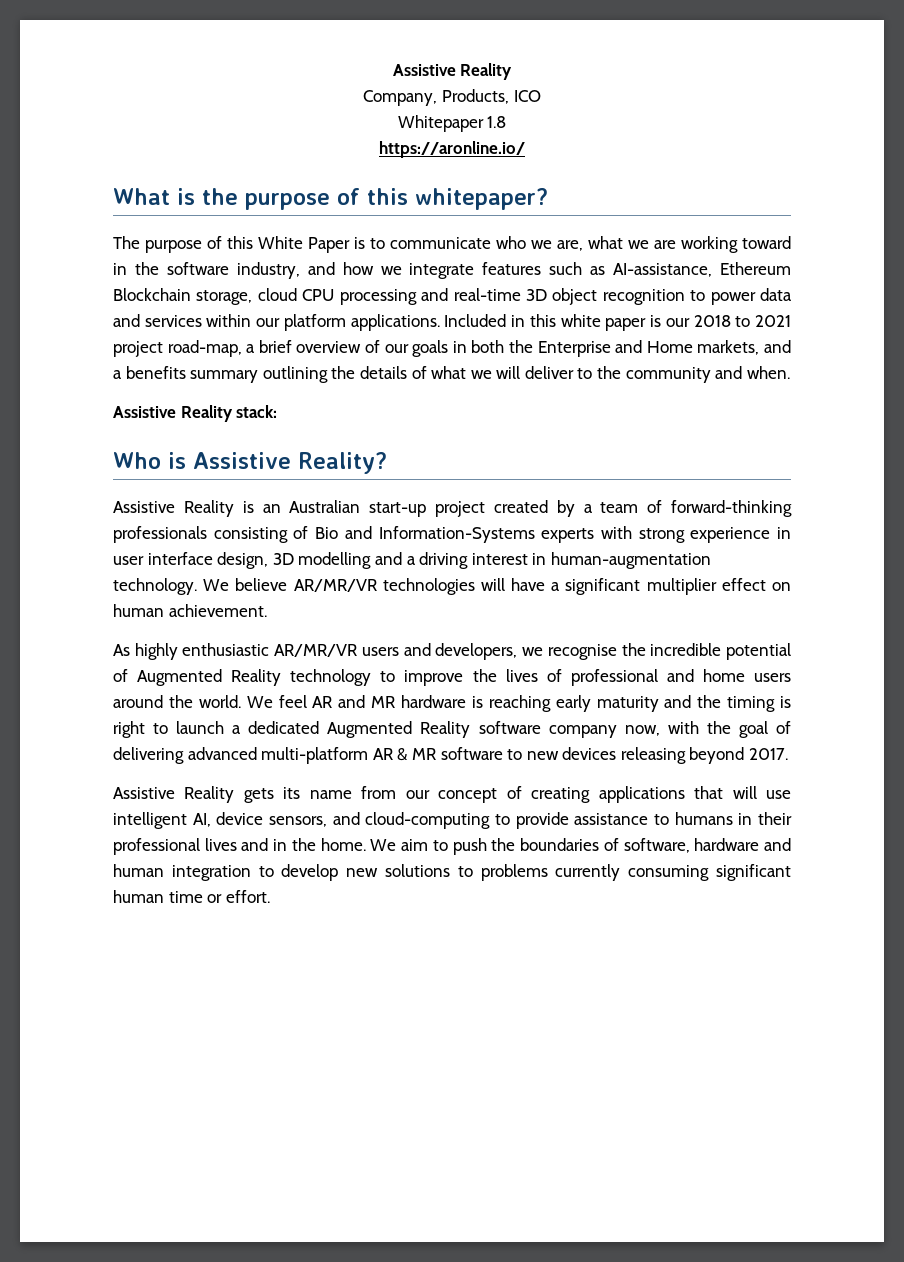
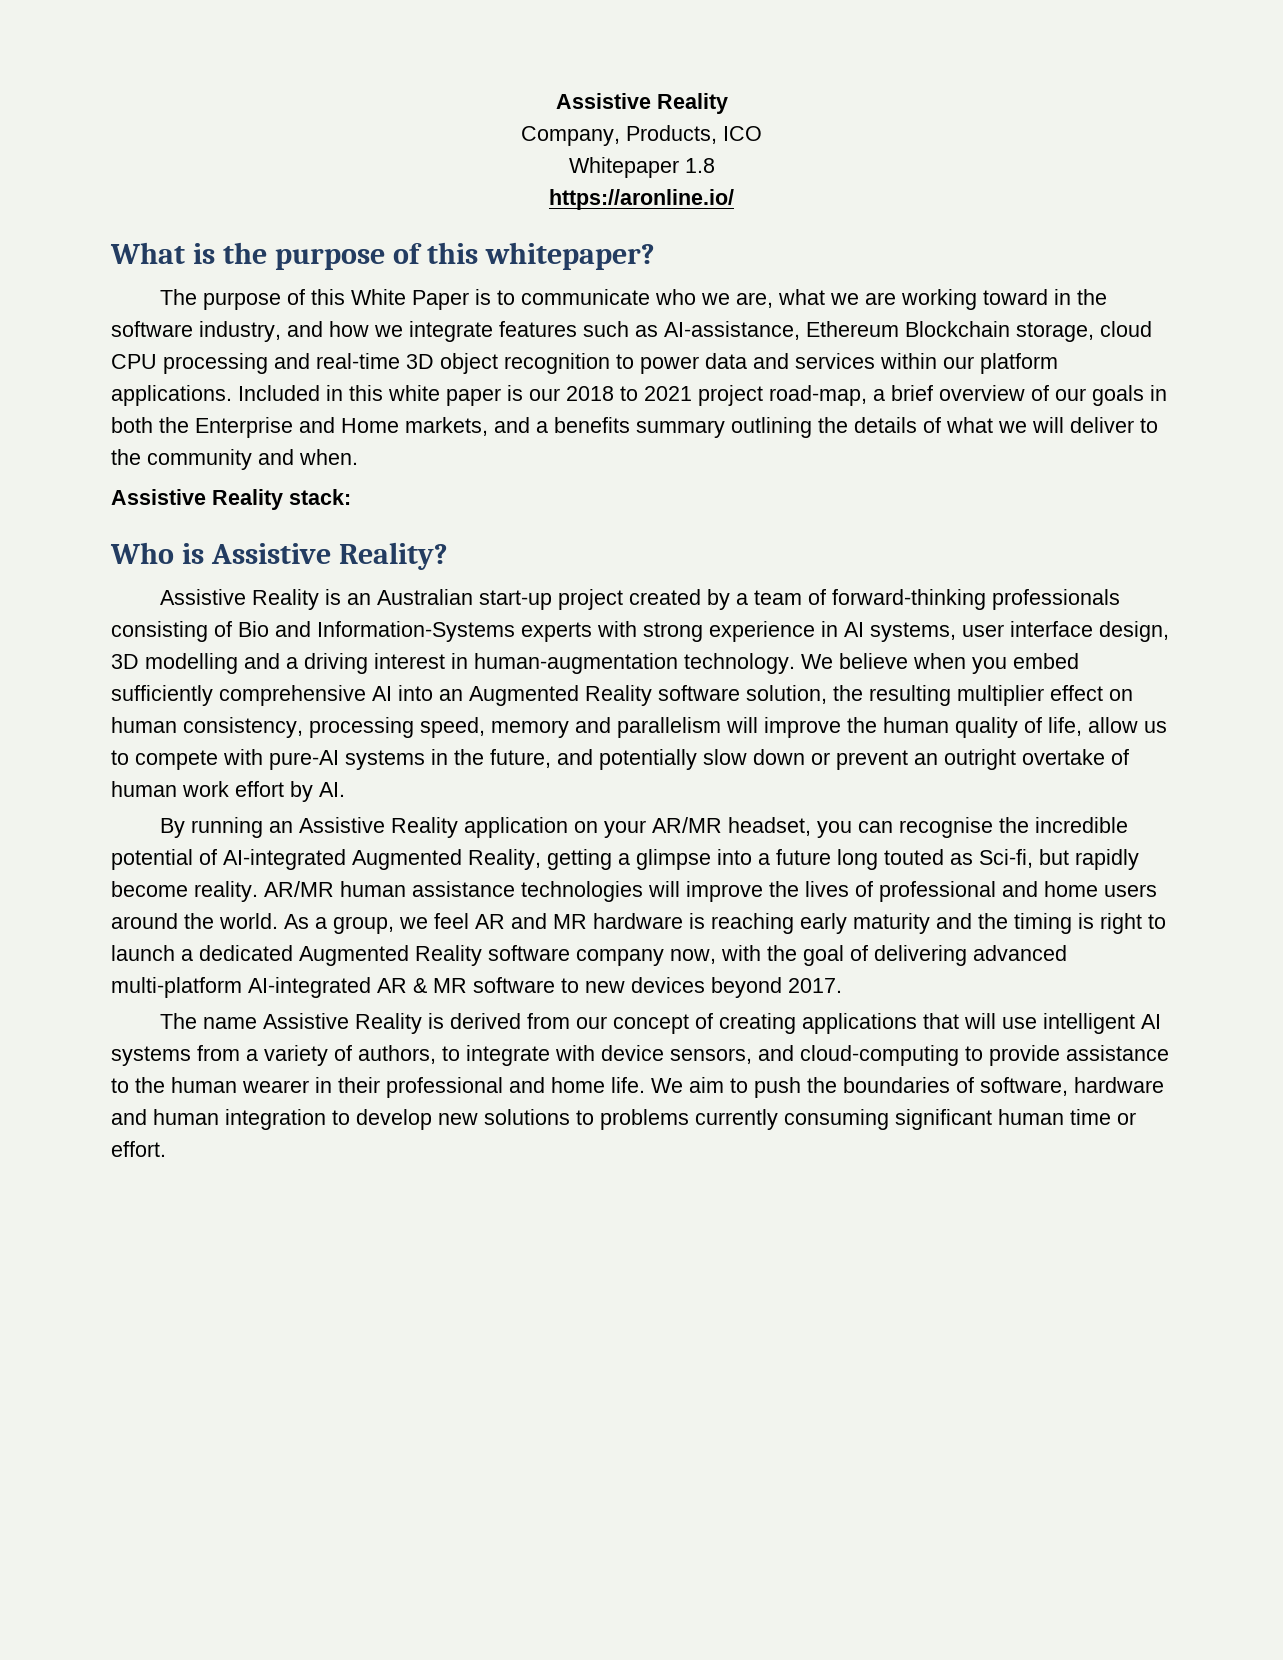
(791, 533) none -> [844,622,956,642] AI systems,
[293,578,791,595] [113,604,267,617] [113,643,544,660] AR/MR/VR technologies will have a significant multiplier effect on human achievement. // As highly enthusiastic AR/MR/VR users and developers, we -> [913,653,1079,674] [111,685,1133,706] [111,717,1167,738] [111,749,1129,770] [111,781,345,802] [159,817,893,838] when you embed sufficiently comprehensive AI into an Augmented Reality software solution, the resulting multiplier effect on human consistency, processing speed, memory and parallelism will improve the human quality of life, allow us to compete with pure-AI systems in the future, and potentially slow down or prevent an outright overtake of human work effort by AI. // By running an Assistive Reality application on your AR/MR headset, you can
[137,669,396,686] Augmented Reality technology to -> [223,849,1139,870] [111,881,680,902] AI-integrated Augmented Reality, getting a glimpse into a future long touted as Sci-fi, but rapidly become reality. AR/MR human assistance technologies will
[246,696,273,708] We -> [284,914,428,934] As a group, we
(369, 755) none -> [248,977,371,998] AI-integrated
[620,747,686,764] releasing -> (705, 985) none
[113,786,352,803] Assistive Reality gets its name -> [159,1013,521,1034] The name Assistive Reality is derived
[192,813,211,827] AI, -> [1140,1014,1161,1029] [111,1045,595,1066] AI systems from a variety of authors, to integrate with
[674,812,792,825] [113,838,366,855] humans in their professional lives and in the home. -> [135,1077,645,1098] the human wearer in their professional and home life.

